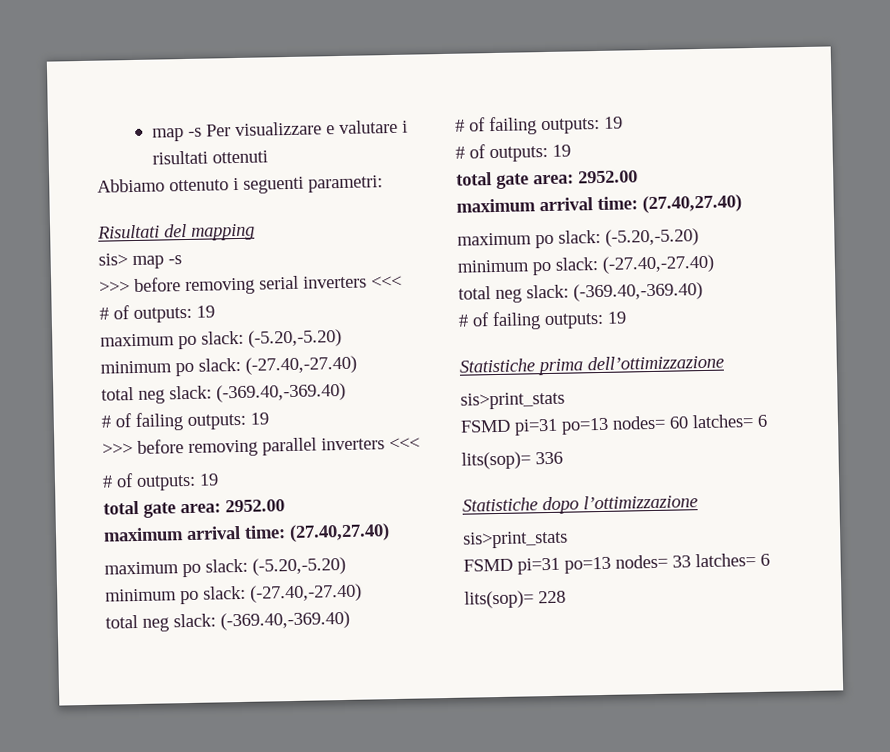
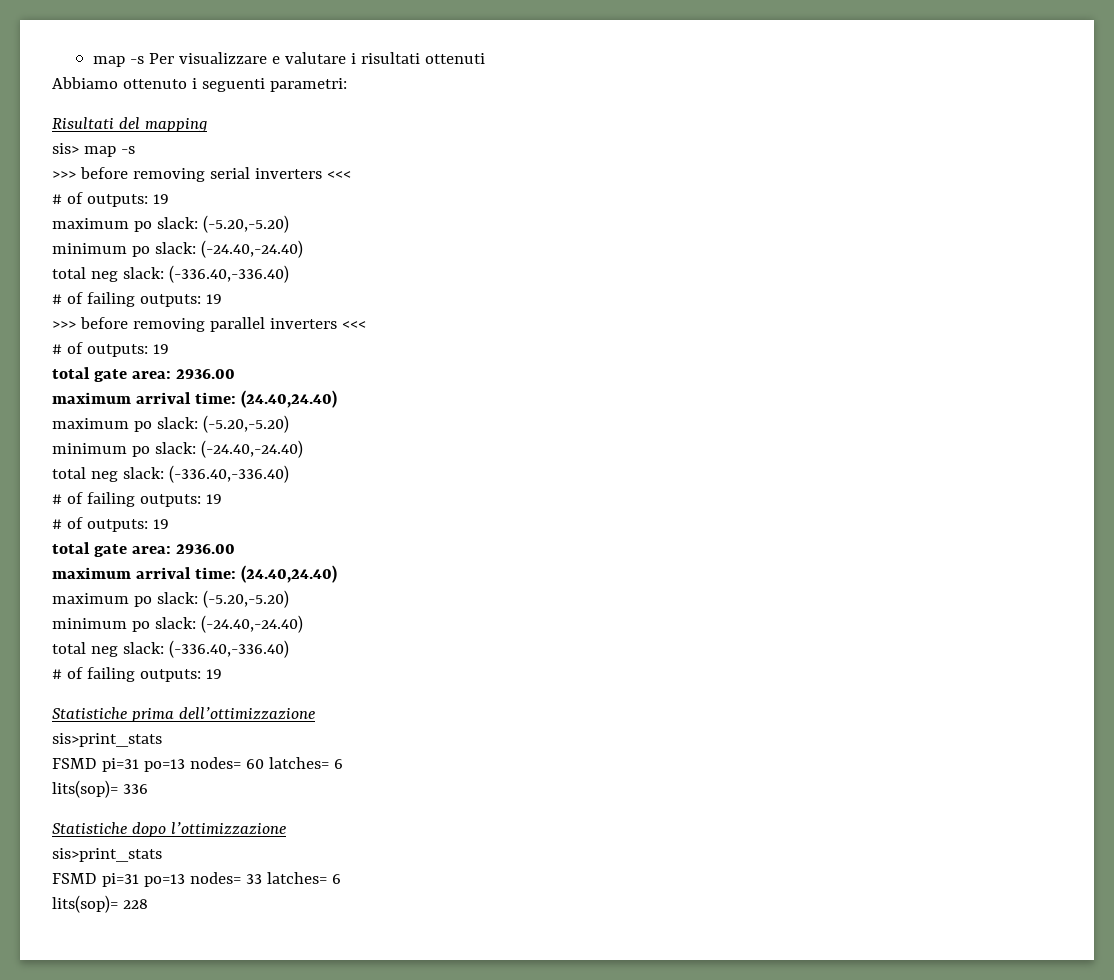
[245,355,357,375] [101,382,346,404] (-27.40,-27.40) // total neg slack: (-369.40,-369.40) -> [200,240,303,258] [52,265,289,283] (-24.40,-24.40) // total neg slack: (-336.40,-336.40)
[225,499,285,513] [103,523,390,543] [104,556,346,578] [105,583,362,605] [105,610,350,632] 2952.00 // maximum arrival time: (27.40,27.40) // maximum po slack: (-5.20,-5.20) // minimum po slack: (-27.40,-27.40) // total neg slack: (-369.40,-369.40) -> [175,369,235,379] [52,390,337,408] [52,415,289,433] [52,440,303,458] [52,465,289,483] 2936.00 // maximum arrival time: (24.40,24.40) // maximum po slack: (-5.20,-5.20) // minimum po slack: (-24.40,-24.40) // total neg slack: (-336.40,-336.40)
[578,170,638,184] [456,194,742,214] [457,228,699,249] [457,254,715,276] [458,281,703,304] 2952.00 // maximum arrival time: (27.40,27.40) // maximum po slack: (-5.20,-5.20) // minimum po slack: (-27.40,-27.40) // total neg slack: (-369.40,-369.40) -> [175,544,235,554] [52,565,337,583] [52,590,289,608] [52,615,303,633] [52,640,289,658] 2936.00 // maximum arrival time: (24.40,24.40) // maximum po slack: (-5.20,-5.20) // minimum po slack: (-24.40,-24.40) // total neg slack: (-336.40,-336.40)

